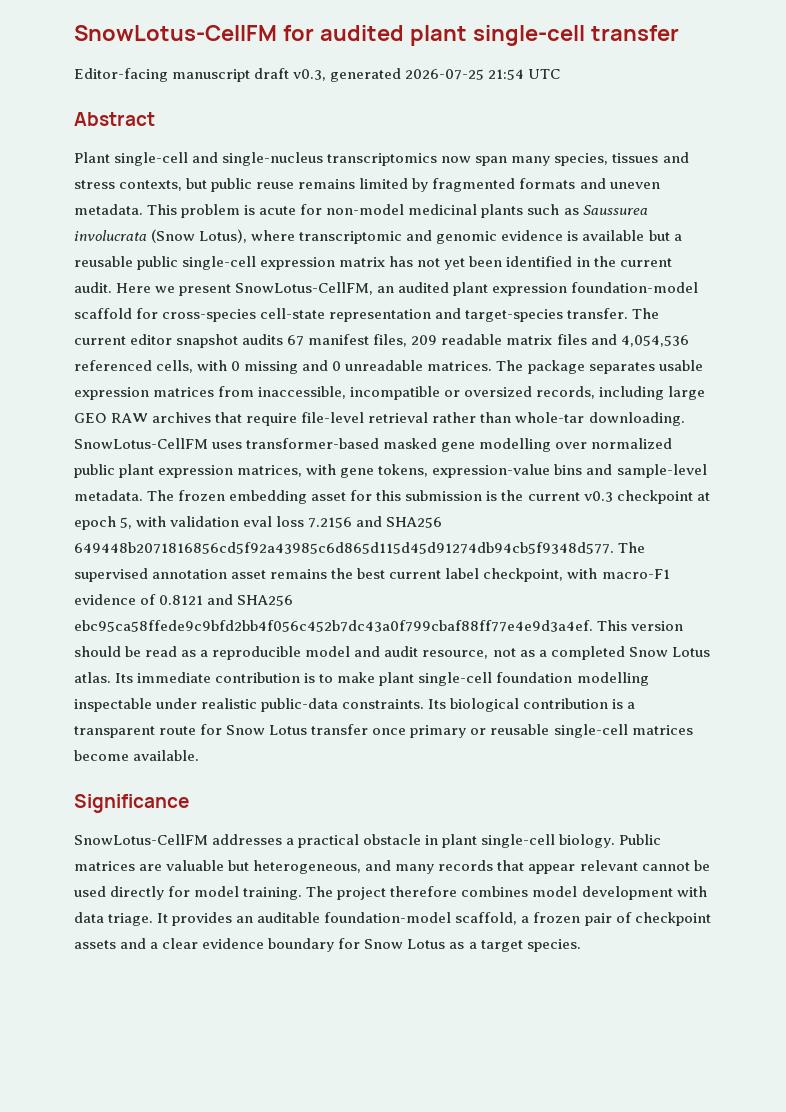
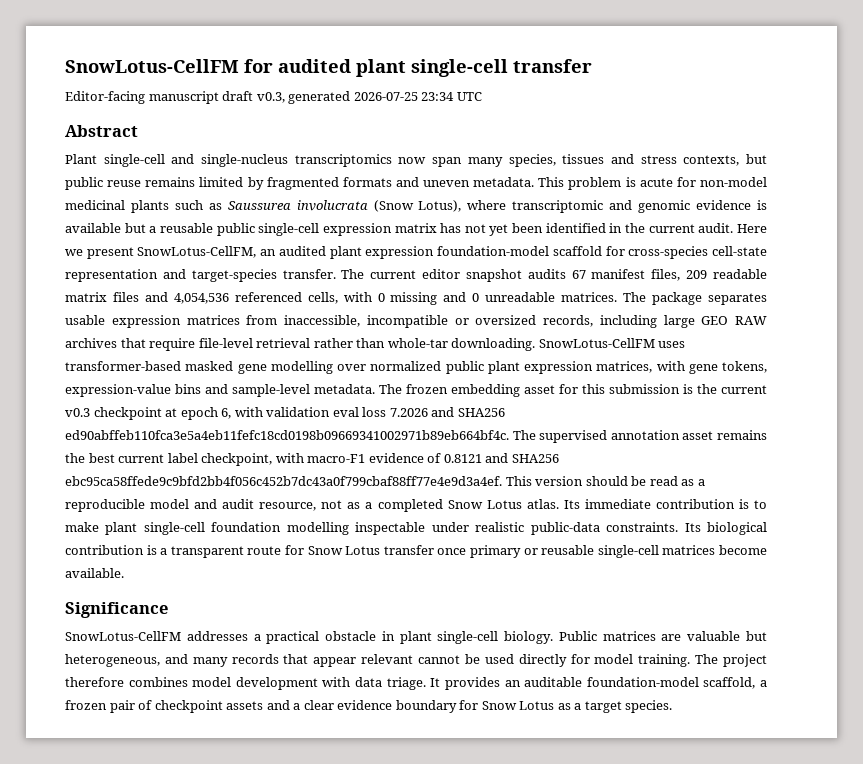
[488,69,525,80] 21:54 -> [421,92,455,101] 23:34
[120,517,133,529] 5, -> [221,408,232,419] 6,
[308,516,443,528] [74,542,614,554] 7.2156 and SHA256 649448b2071816856cd5f92a43985c6d865d115d45d91274db94cb5f9348d577. -> [389,407,505,417] [65,430,509,440] 7.2026 and SHA256 ed90abffeb110fca3e5a4eb11fefc18cd0198b09669341002971b89eb664bf4c.

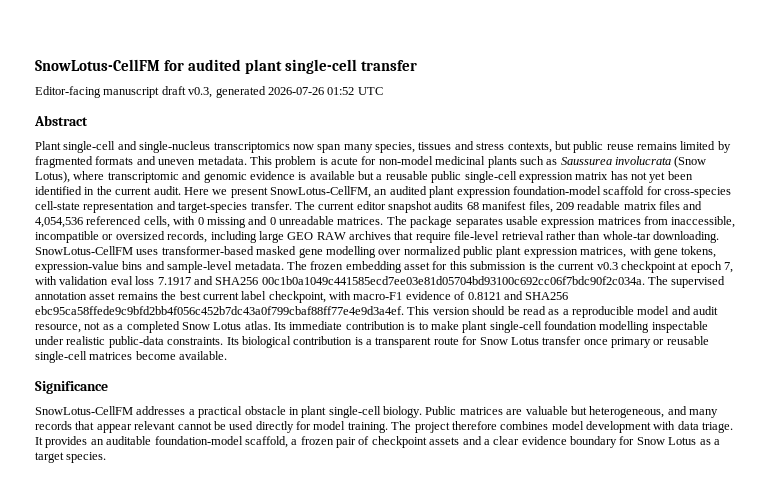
[353,92,455,101] 2026-07-25 23:34 -> [267,87,355,95] 2026-07-26 01:52
[571,270,586,279] 67 -> [466,202,479,210] 68
[221,408,232,419] 6, -> [724,262,734,273] 7,
[389,407,505,417] [65,430,509,440] 7.2026 and SHA256 ed90abffeb110fca3e5a4eb11fefc18cd0198b09669341002971b89eb664bf4c. -> [157,276,645,285] 7.1917 and SHA256 00c1b0a1049c441585ecd7ee03e81d05704bd93100c692cc06f7bdc90f2c034a.

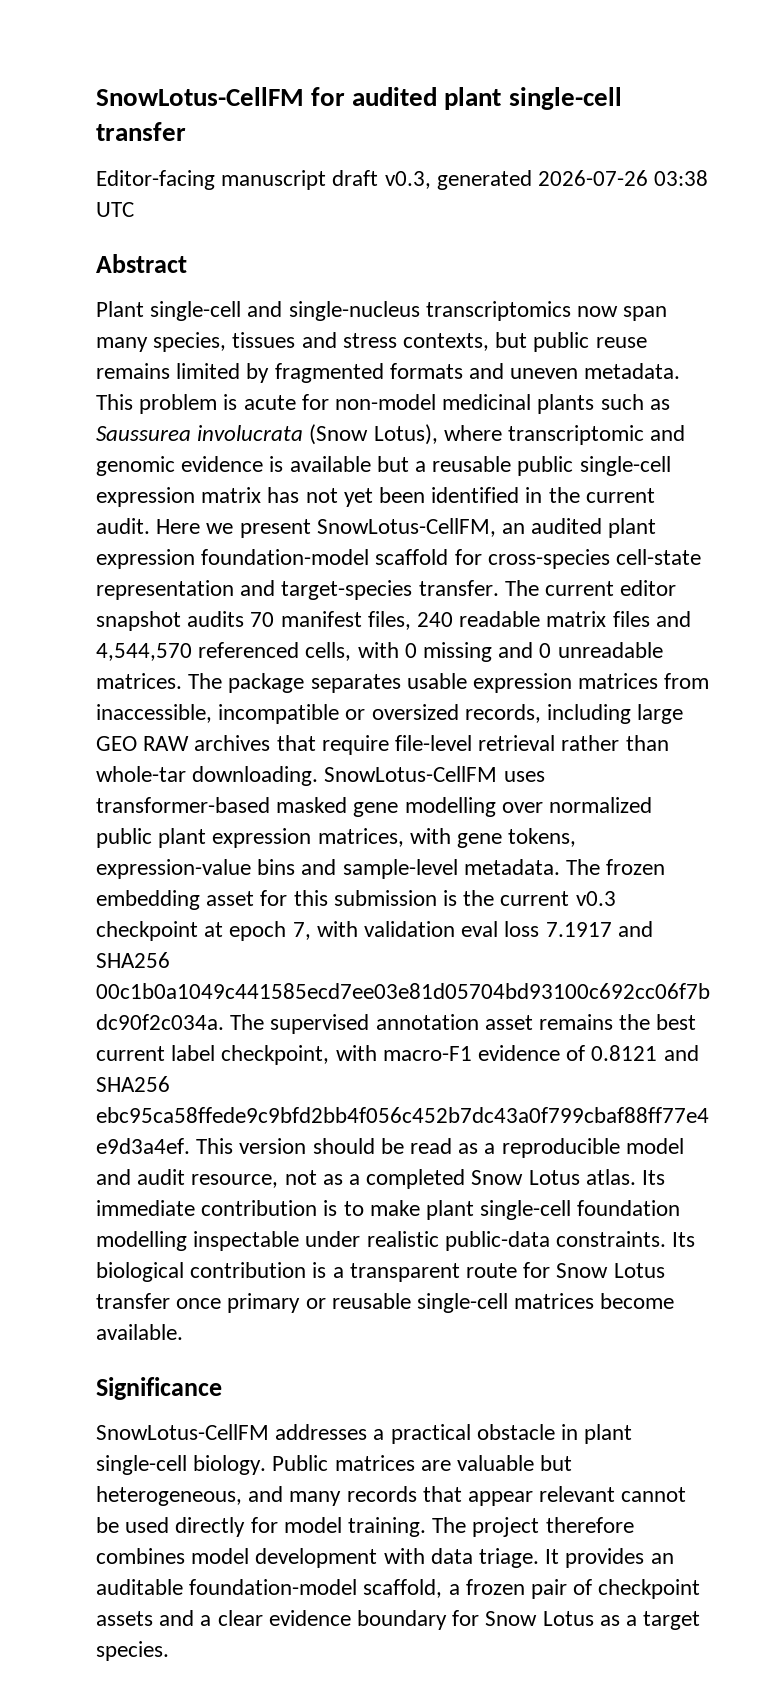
[327,87,355,95] 01:52 -> [654,170,709,186] 03:38
[466,202,479,210] 68 -> [250,612,275,627] 70
[555,202,574,210] 209 -> [417,612,454,627] 240
[35,217,83,228] 4,054,536 -> [96,643,192,661] 4,544,570

